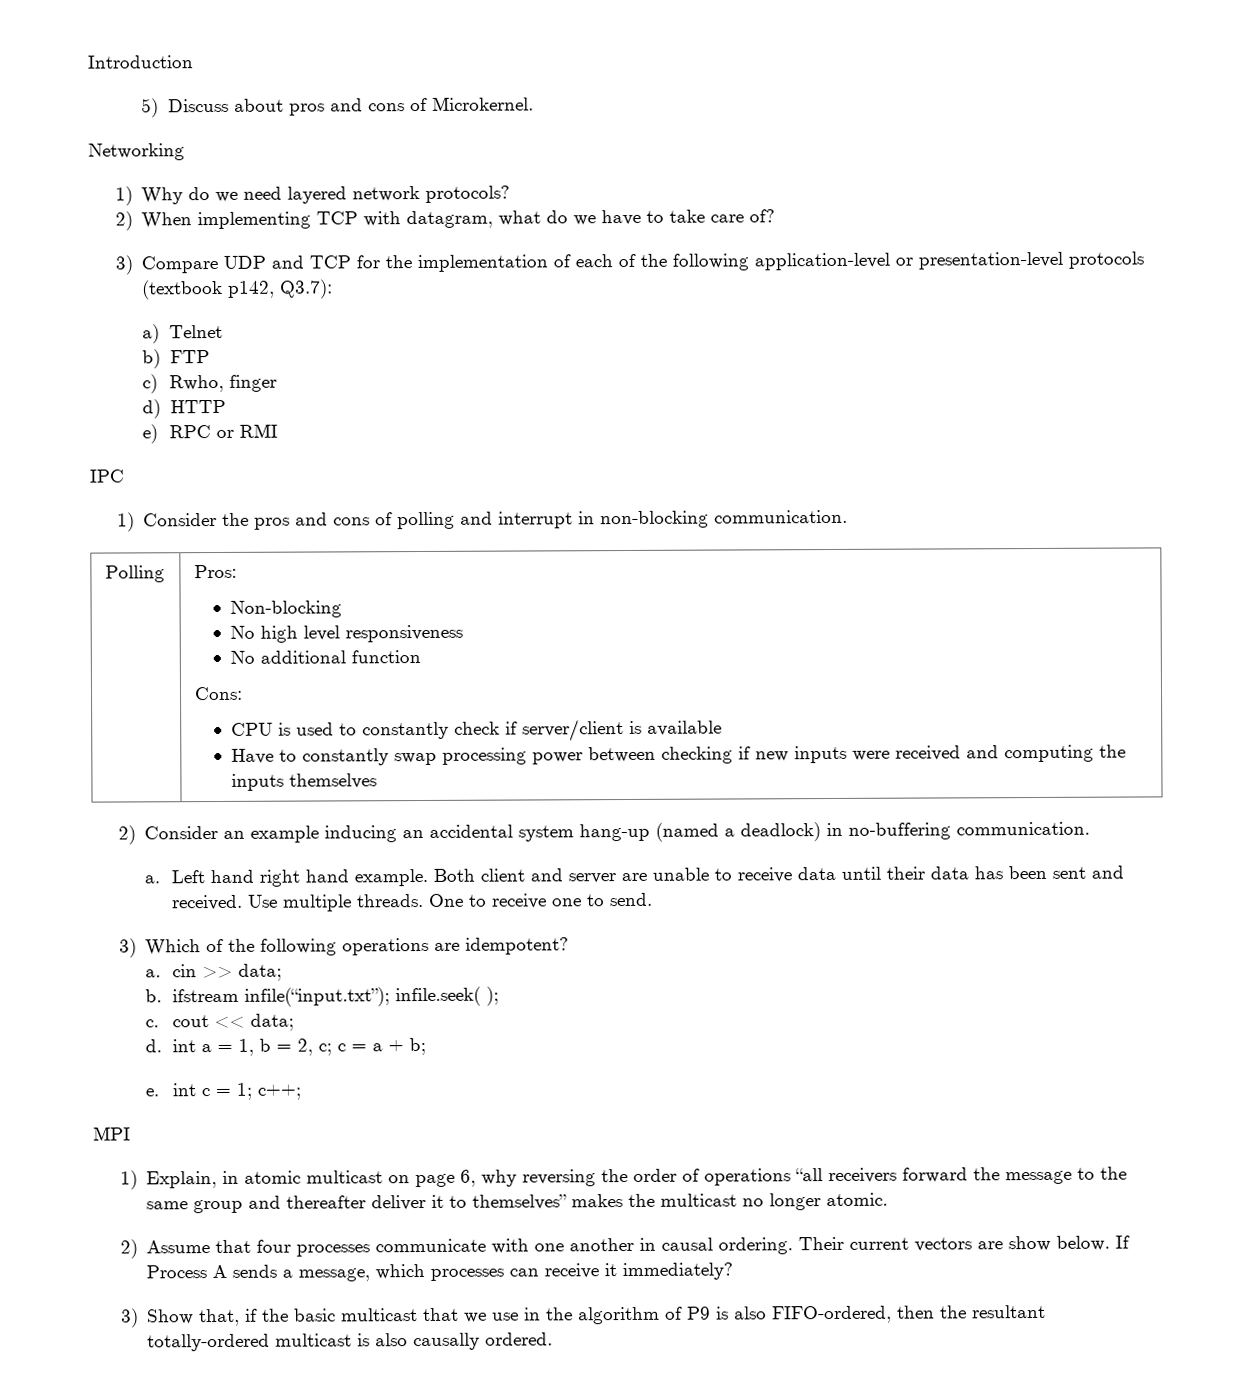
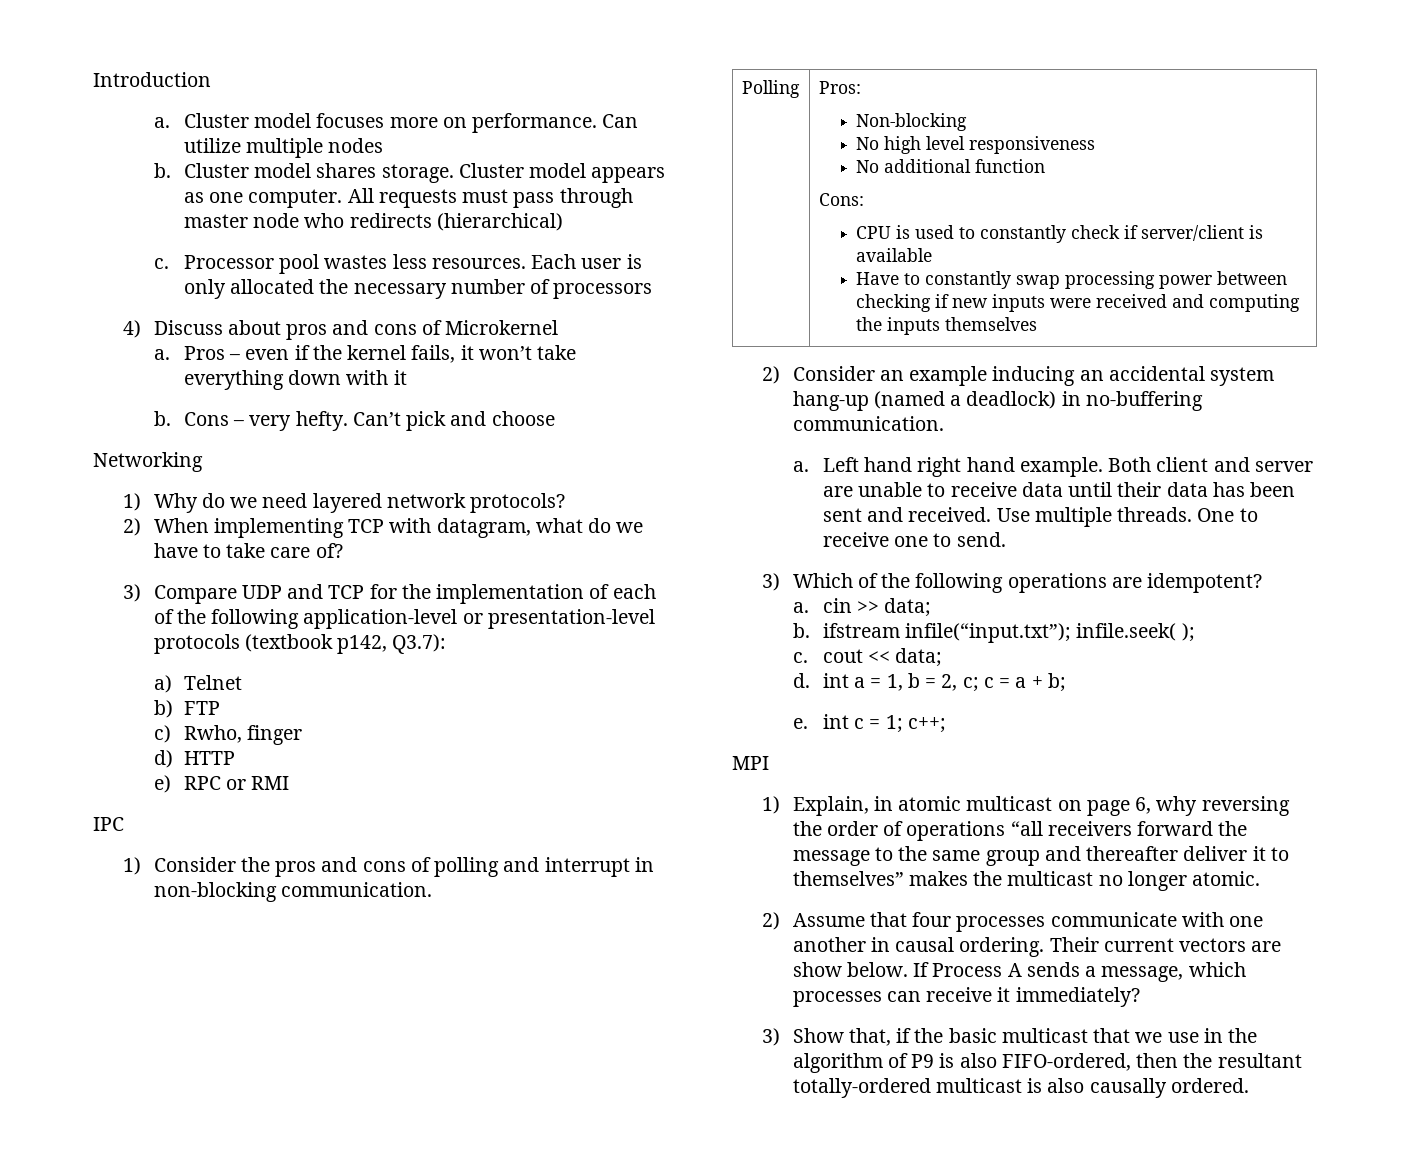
[141,98,160,118] 5) -> [153,113,639,133] [183,138,384,158] [153,163,666,183] [183,188,633,208] [183,213,563,231] [153,254,642,274] [183,279,653,299] [123,320,142,338] a. Cluster model focuses more on performance. Can utilize multiple nodes // b. Cluster model shares storage. Cluster model appears as one computer. All requests must pass through master node who redirects (hierarchical) // c. Processor pool wastes less resources. Each user is only allocated the necessary number of processors // 4)
[431,96,534,111] Microkernel. -> [445,320,559,335] [153,345,577,363] [183,370,407,390] [153,411,555,431] Microkernel // a. Pros – even if the kernel fails, it won’t take everything down with it // b. Cons – very hefty. Can’t pick and choose

